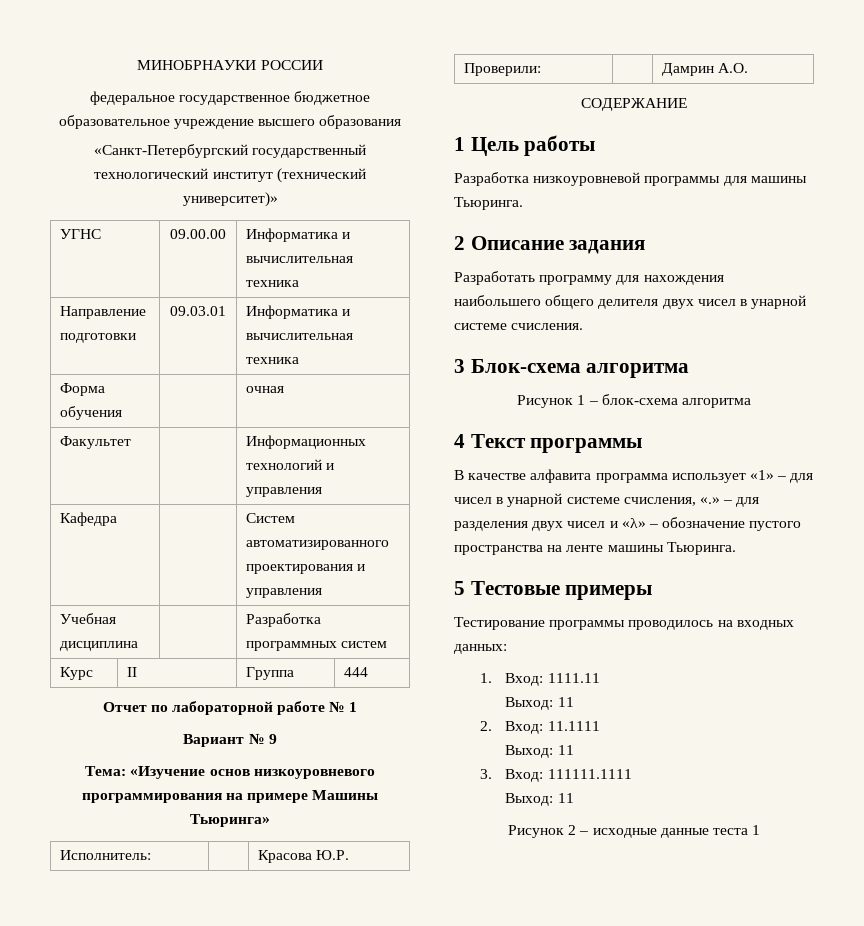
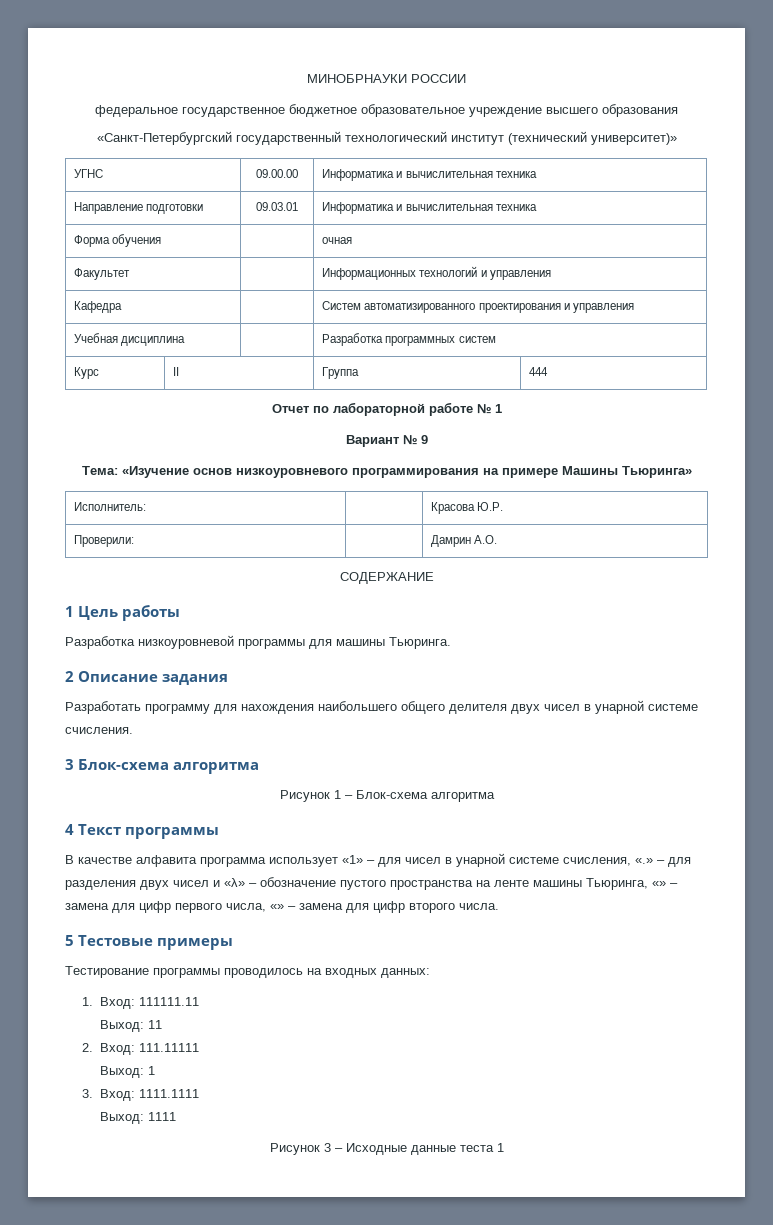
[601,394,678,405] блок-схема -> [355,790,428,799] Блок-схема
[666,542,736,555] Тьюринга. -> [586,878,678,890] [65,901,499,913] Тьюринга, «» – замена для цифр первого числа, «» – замена для цифр второго числа.
[547,673,600,683] 1111.11 -> [138,997,199,1006] 111111.11
[547,721,600,731] [505,745,574,758] 11.1111 // Выход: 11 -> [138,1043,199,1052] [99,1066,155,1078] 111.11111 // Выход: 1
[547,769,632,779] [505,793,574,806] [507,825,657,838] 111111.1111 // Выход: 11 // Рисунок 2 – исходные -> [138,1089,199,1098] [99,1112,176,1124] [269,1143,407,1155] 1111.1111 // Выход: 1111 // Рисунок 3 – Исходные

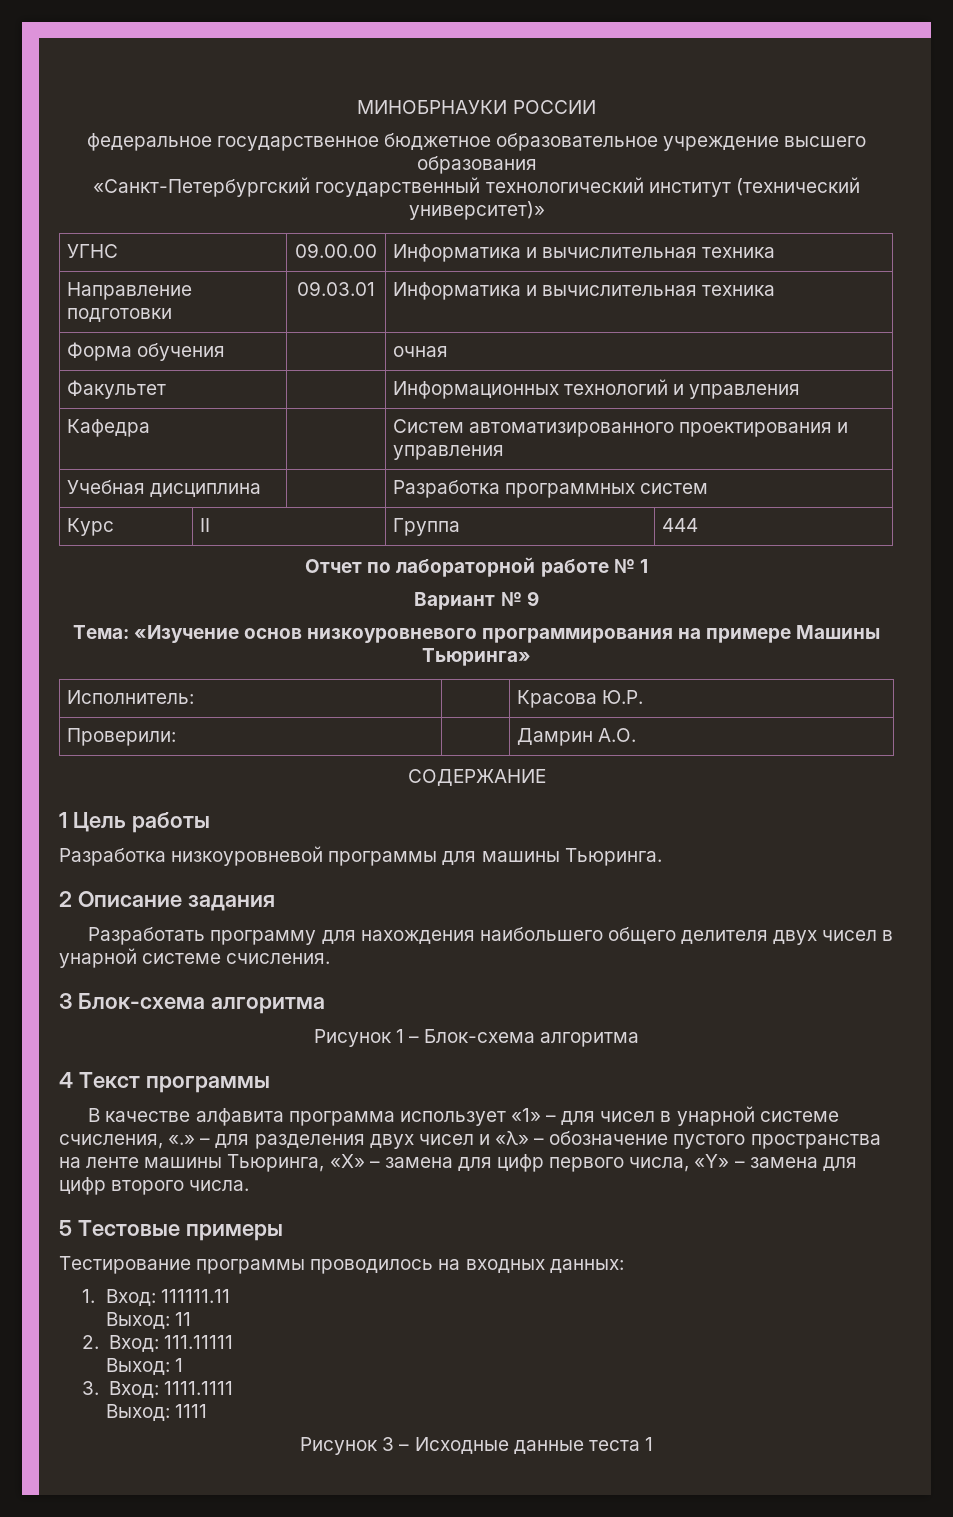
[652,881,666,887] «» -> [329,1154,365,1168] «X»
[270,904,284,910] «» -> [694,1154,730,1168] «Y»

